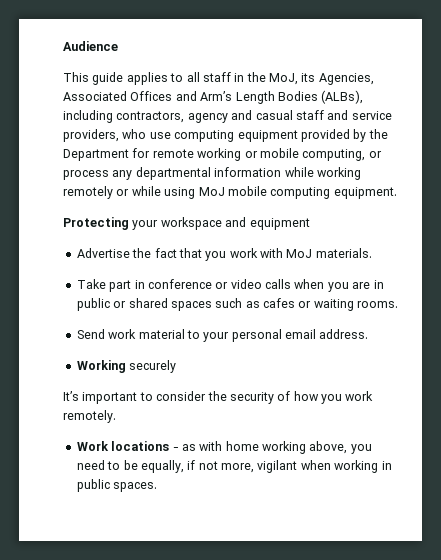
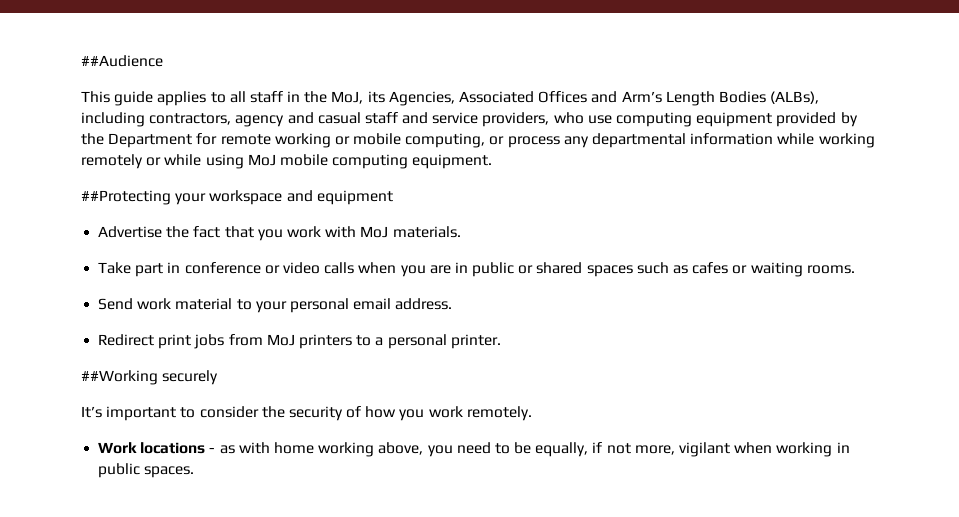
[63,41,118,51] Audience -> [81,55,163,67] ##Audience
[63,217,129,230] Protecting -> [81,190,171,205] ##Protecting
[76,360,126,373] Working -> [98,334,501,349] [81,370,158,385] Redirect print jobs from MoJ printers to a personal printer. // ##Working

